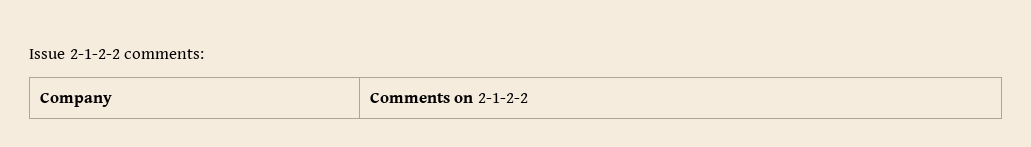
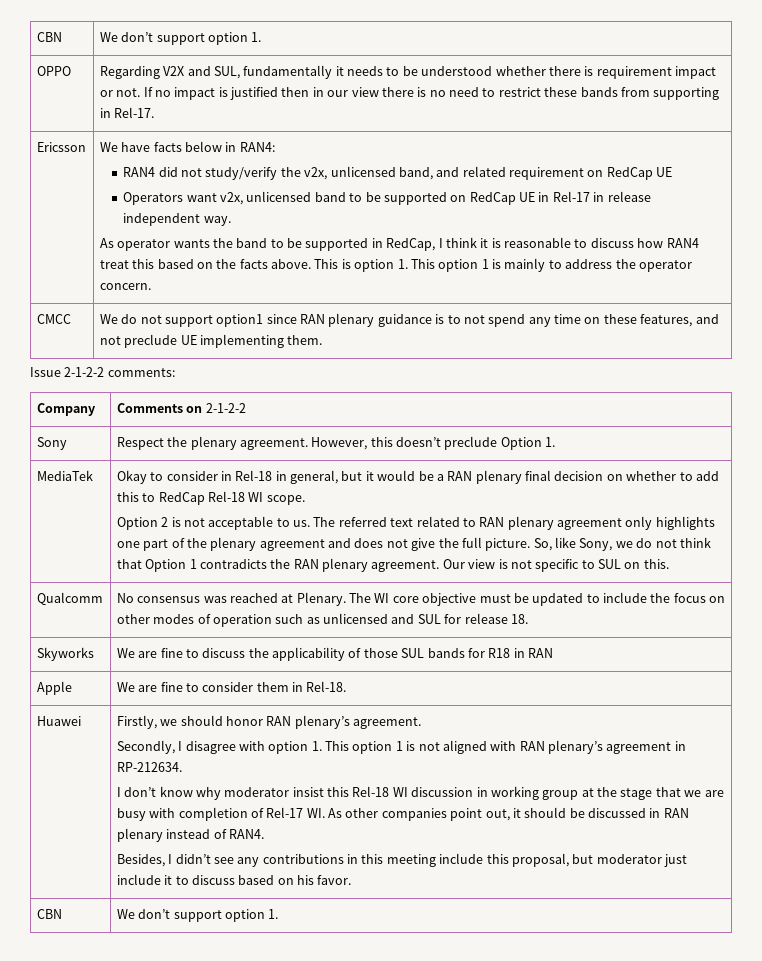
(29, 54) none -> [36,32,62,42] [99,32,262,45] [36,66,71,76] [99,65,717,79] [99,87,720,100] [99,107,155,118] [36,142,86,152] [99,141,275,152] [123,166,673,180] [123,191,651,205] [123,213,231,226] [99,237,699,251] [99,258,692,272] [99,283,151,290] [36,314,71,324] [99,313,719,327] [99,334,323,348] CBN | We don’t support option 1. // OPPO | Regarding V2X and SUL, fundamentally it needs to be understood whether there is requirement impact or not. If no impact is justified then in our view there is no need to restrict these bands from supporting in Rel-17. // Ericsson | We have facts below in RAN4: // RAN4 did not study/verify the v2x, unlicensed band, and related requirement on RedCap UE // Operators want v2x, unlicensed band to be supported on RedCap UE in Rel-17 in release independent way. // As operator wants the band to be supported in RedCap, I think it is reasonable to discuss how RAN4 treat this based on the facts above. This is option 1. This option 1 is mainly to address the operator concern. // CMCC | We do not support option1 since RAN plenary guidance is to not spend any time on these features, and not preclude UE implementing them. //
(528, 98) none -> [36,437,67,450] [116,436,556,450] [36,470,93,481] [116,470,719,484] [116,491,305,505] [116,516,715,530] [116,537,711,551] [116,558,669,572] [36,592,103,605] [116,592,726,606] [116,613,528,627] [36,647,94,661] [116,647,554,661] [36,681,72,695] [116,681,347,692] [36,716,81,726] [116,715,422,729] [116,740,686,754] [116,762,182,772] [116,786,724,800] [116,807,689,821] [116,828,264,842] [116,853,688,867] [116,874,352,885] [36,909,62,919] [116,909,279,922] // Sony | Respect the plenary agreement. However, this doesn’t preclude Option 1. // MediaTek | Okay to consider in Rel-18 in general, but it would be a RAN plenary final decision on whether to add this to RedCap Rel-18 WI scope. // Option 2 is not acceptable to us. The referred text related to RAN plenary agreement only highlights one part of the plenary agreement and does not give the full picture. So, like Sony, we do not think that Option 1 contradicts the RAN plenary agreement. Our view is not specific to SUL on this. // Qualcomm | No consensus was reached at Plenary. The WI core objective must be updated to include the focus on other modes of operation such as unlicensed and SUL for release 18. // Skyworks | We are fine to discuss the applicability of those SUL bands for R18 in RAN // Apple | We are fine to consider them in Rel-18. // Huawei | Firstly, we should honor RAN plenary’s agreement. // Secondly, I disagree with option 1. This option 1 is not aligned with RAN plenary’s agreement in RP-212634. // I don’t know why moderator insist this Rel-18 WI discussion in working group at the stage that we are busy with completion of Rel-17 WI. As other companies point out, it should be discussed in RAN plenary instead of RAN4. // Besides, I didn’t see any contributions in this meeting include this proposal, but moderator just include it to discuss based on his favor. // CBN | We don’t support option 1.

